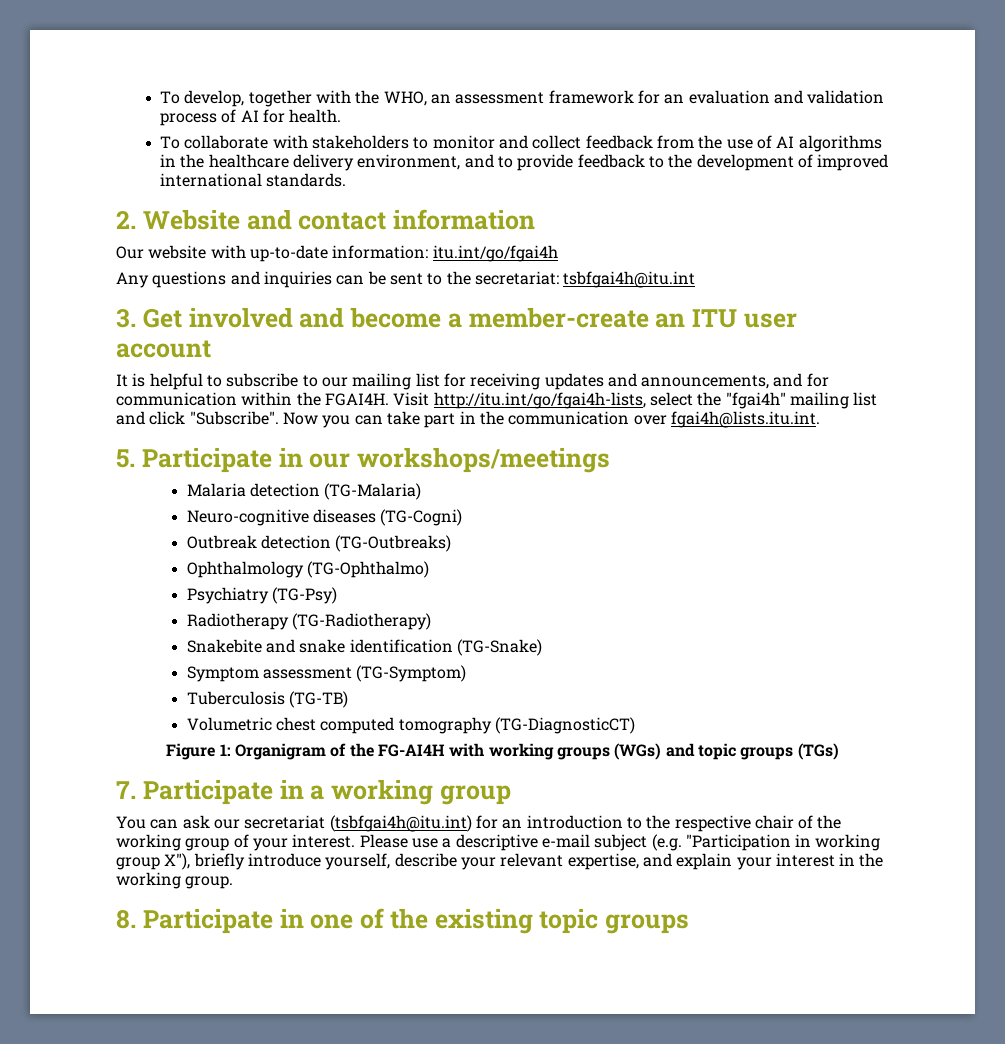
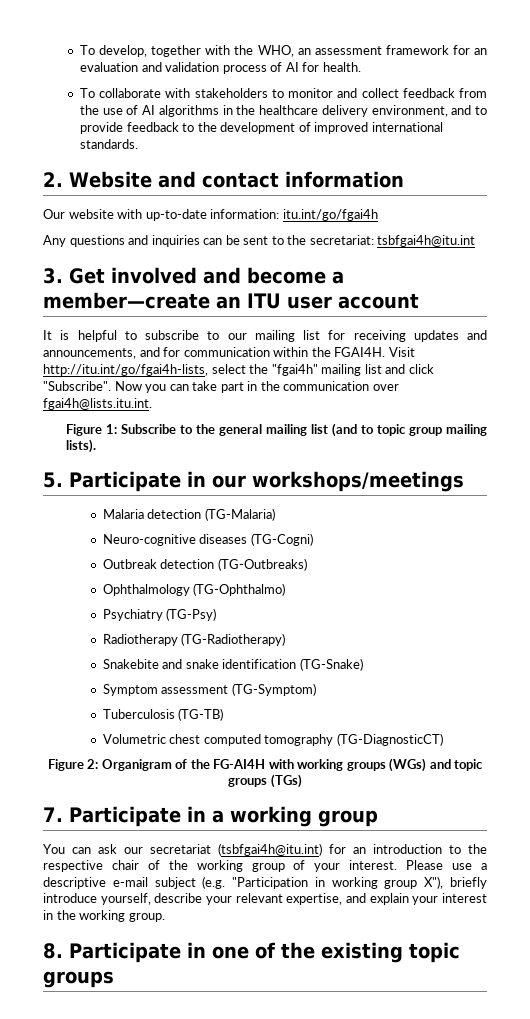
[468,307,649,328] member-create -> [43,292,210,309] member—create
(820, 419) none -> [65,423,487,437] [65,439,96,453] // Figure 1: Subscribe to the general mailing list (and to topic group mailing lists).
[219,744,231,756] 1: -> [87,759,99,769] 2:

